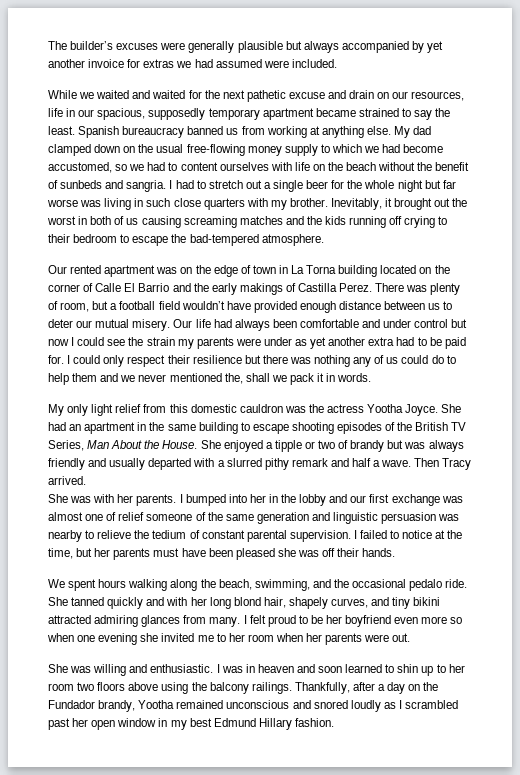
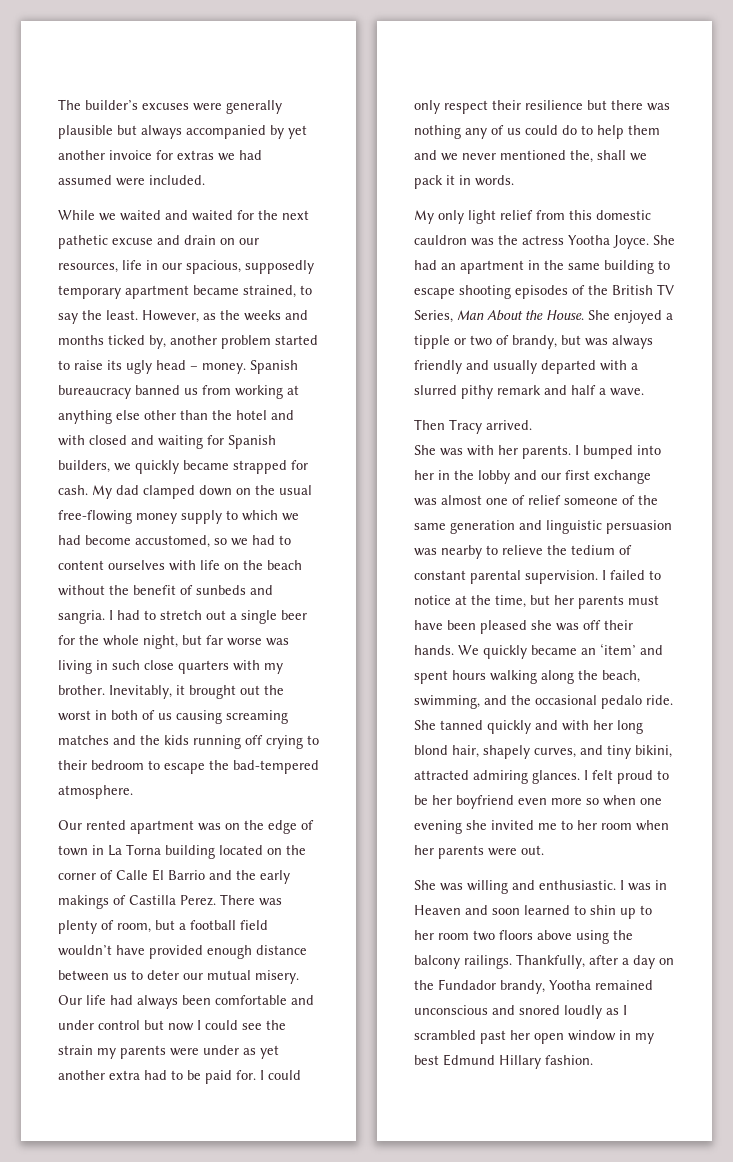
[358,108,399,117] strained -> [243,285,296,298] strained,
(75, 130) none -> [142,310,308,323] [58,335,318,349] [58,360,246,374] However, as the weeks and months ticked by, another problem started to raise its ugly head – money.
[366,126,391,135] else. -> [116,410,294,420] [58,435,276,449] [58,460,308,474] [58,485,88,495] else other than the hotel and with closed and waiting for Spanish builders, we quickly became strapped for cash.
[397,180,423,192] night -> [143,635,178,649] night,
[350,440,385,452] brandy -> [512,335,557,349] brandy,
(412, 463) none -> (644, 392) //
[48,579,65,588] // We -> [458,643,663,659] We quickly became an ‘item’ and
[413,597,441,606] bikini -> [635,745,672,758] bikini,
[141,615,241,627] glances from many. -> [532,770,580,784] glances.
[257,664,294,673] heaven -> [414,905,461,915] Heaven

